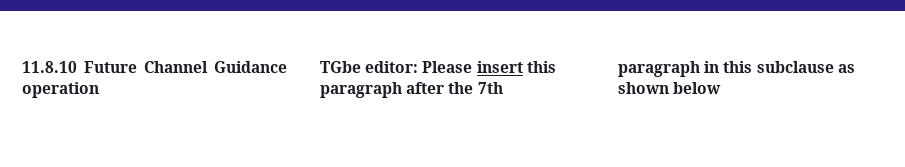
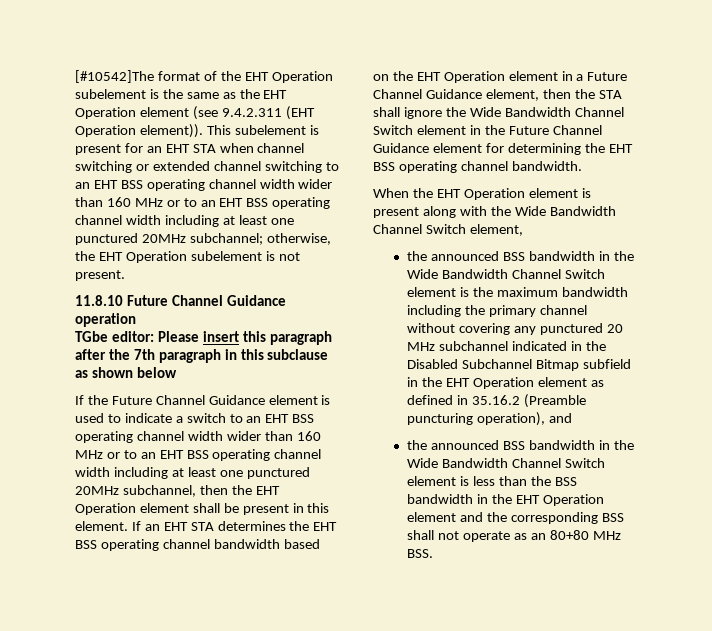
(22, 67) none -> [75,70,333,83] [75,89,288,99] [75,106,315,120] [75,124,319,138] [75,143,305,155] [75,161,339,173] [75,179,333,191] [75,197,331,209] [75,215,294,227] [75,233,331,245] [75,251,300,263] [75,270,125,281] [#10542]The format of the EHT Operation subelement is the same as the EHT Operation element (see 9.4.2.311 (EHT Operation element)). This subelement is present for an EHT STA when channel switching or extended channel switching to an EHT BSS operating channel width wider than 160 MHz or to an EHT BSS operating channel width including at least one punctured 20MHz subchannel; otherwise, the EHT Operation subelement is not present. //
(722, 88) none -> [75,395,331,405] [75,413,315,423] [75,431,321,443] [75,449,322,461] [75,467,310,479] [75,485,280,497] [75,503,330,515] [75,521,338,531] [75,539,320,551] [373,71,628,83] [373,89,622,101] [373,107,624,119] [373,125,602,135] [373,143,633,155] [373,161,582,173] [373,188,591,200] [373,206,616,218] [373,224,523,236] [407,251,634,261] [407,269,605,279] [407,287,628,297] [407,305,587,317] [407,323,623,335] [407,341,606,351] [407,359,631,371] [407,377,604,389] [407,394,586,408] [407,412,572,426] [407,440,634,450] [407,458,605,468] [407,476,577,486] [407,494,604,506] [407,512,624,524] [407,530,621,542] [407,549,434,558] // If the Future Channel Guidance element is used to indicate a switch to an EHT BSS operating channel width wider than 160 MHz or to an EHT BSS operating channel width including at least one punctured 20MHz subchannel, then the EHT Operation element shall be present in this element. If an EHT STA determines the EHT BSS operating channel bandwidth based on the EHT Operation element in a Future Channel Guidance element, then the STA shall ignore the Wide Bandwidth Channel Switch element in the Future Channel Guidance element for determining the EHT BSS operating channel bandwidth. // When the EHT Operation element is present along with the Wide Bandwidth Channel Switch element, // the announced BSS bandwidth in the Wide Bandwidth Channel Switch element is the maximum bandwidth including the primary channel without covering any punctured 20 MHz subchannel indicated in the Disabled Subchannel Bitmap subfield in the EHT Operation element as defined in 35.16.2 (Preamble puncturing operation), and // the announced BSS bandwidth in the Wide Bandwidth Channel Switch element is less than the BSS bandwidth in the EHT Operation element and the corresponding BSS shall not operate as an 80+80 MHz BSS.

